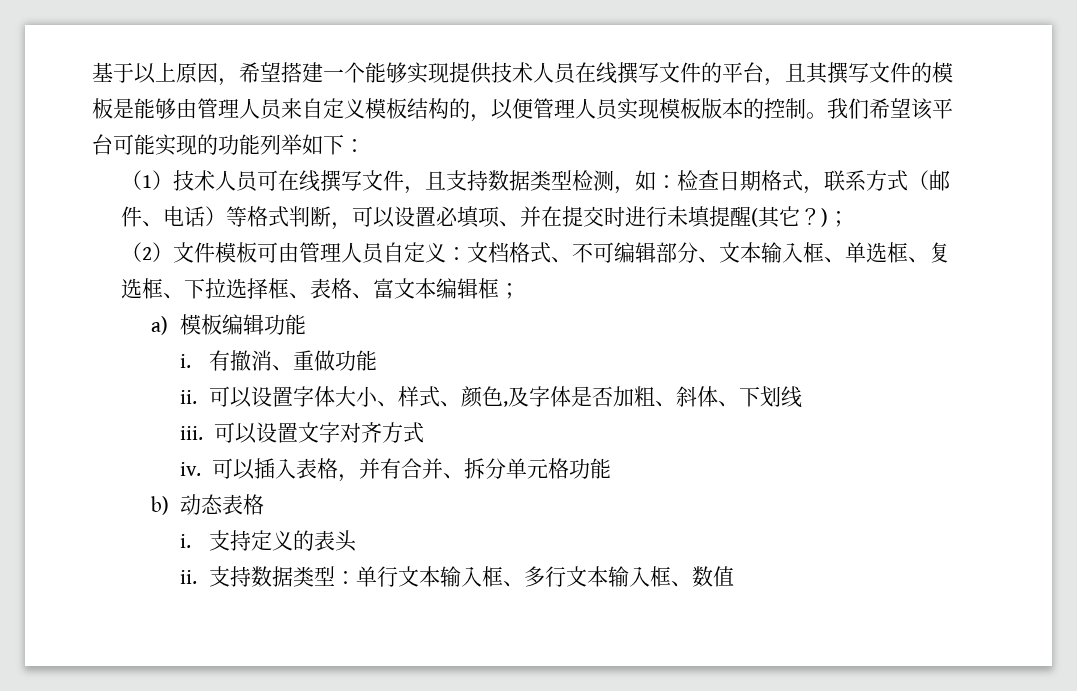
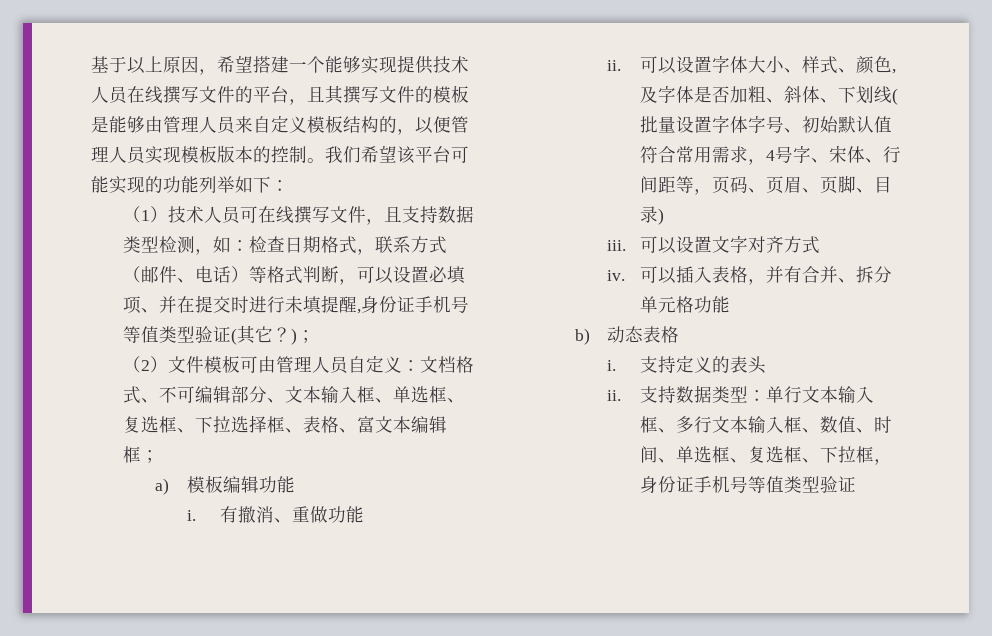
(752, 216) none -> [357,295,470,314] [123,326,232,343] ,身份证手机号等值类型验证
(803, 397) none -> [891,88,898,105] [639,115,892,133] [639,145,901,165] [639,175,892,195] [639,206,664,225] (批量设置字体字号、初始默认值符合常用需求，4号字、宋体、行间距等，页码、页眉、页脚、目录)
(735, 576) none -> [855,416,892,433] [639,446,892,465] [639,475,856,493] 、时间、单选框、复选框、下拉框，身份证手机号等值类型验证

